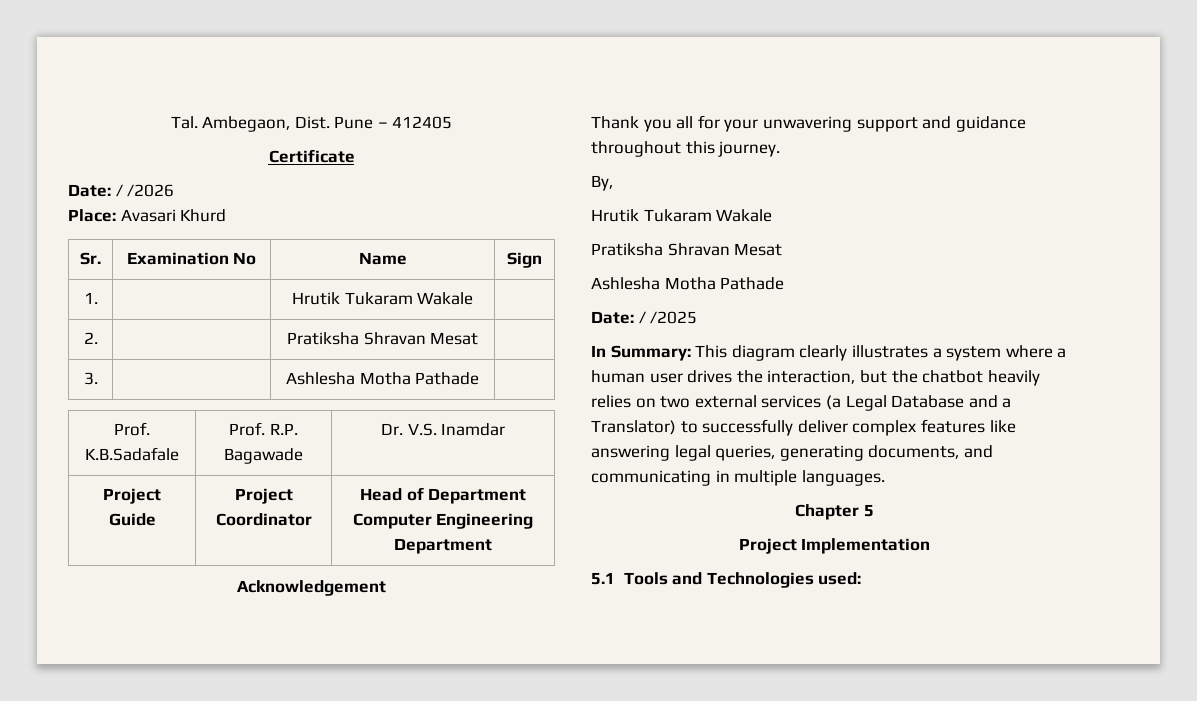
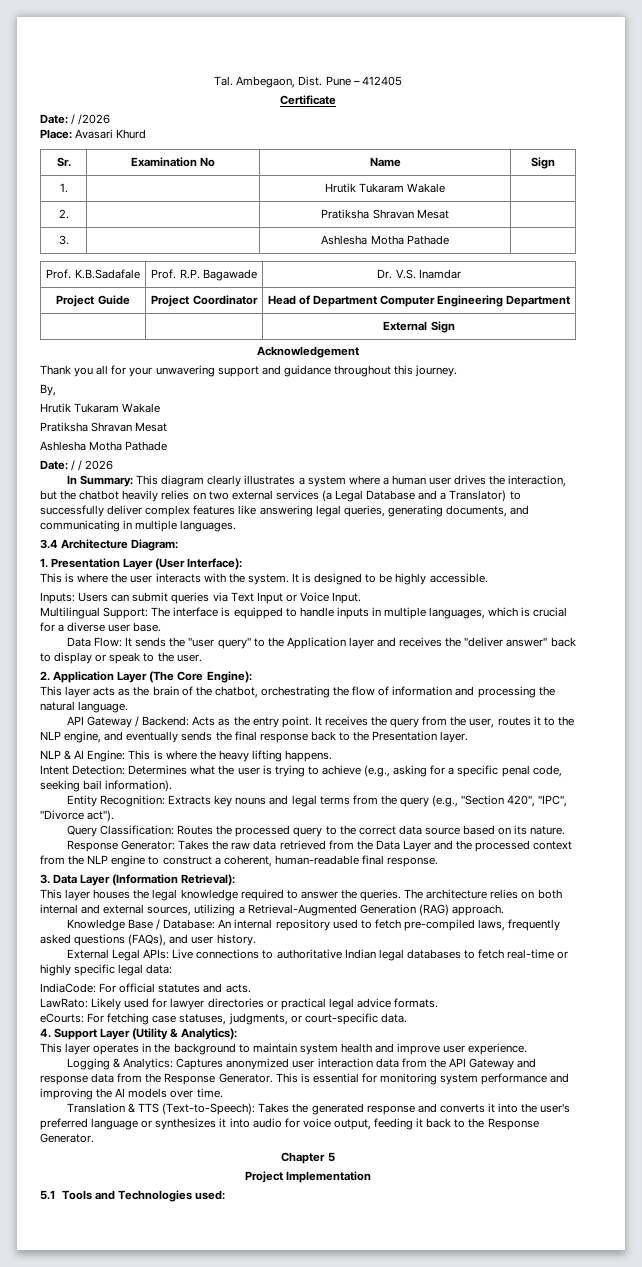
(492, 546) none -> [383,321,455,333] // | | External Sign
[650,311,698,324] /2025 -> [78,460,114,471] / 2026
(885, 478) none -> [40,539,179,551] [40,558,243,570] [40,573,488,585] [40,592,362,604] [40,607,568,619] [40,622,162,632] [66,637,576,649] [40,652,202,664] [40,671,252,683] [40,686,555,698] [40,701,129,713] [66,716,574,728] [40,731,469,743] [40,750,333,762] [40,765,562,777] [40,780,173,792] [66,795,568,807] [40,810,115,822] [66,825,566,837] [66,840,573,852] [40,855,439,867] [40,874,236,886] [40,889,562,901] [40,904,504,916] [66,919,561,931] [40,934,256,946] [66,949,569,961] [40,964,173,976] [40,983,251,993] [40,998,439,1010] [40,1013,407,1025] [40,1028,237,1040] [40,1043,528,1055] [66,1058,537,1070] [40,1073,570,1085] [40,1088,223,1100] [66,1103,571,1115] [40,1118,539,1130] [40,1133,94,1143] // 3.4 Architecture Diagram: // 1. Presentation Layer (User Interface): // This is where the user interacts with the system. It is designed to be highly accessible. // Inputs: Users can submit queries via Text Input or Voice Input. // Multilingual Support: The interface is equipped to handle inputs in multiple languages, which is crucial for a diverse user base. // Data Flow: It sends the "user query" to the Application layer and receives the "deliver answer" back to display or speak to the user. // 2. Application Layer (The Core Engine): // This layer acts as the brain of the chatbot, orchestrating the flow of information and processing the natural language. // API Gateway / Backend: Acts as the entry point. It receives the query from the user, routes it to the NLP engine, and eventually sends the final response back to the Presentation layer. // NLP & AI Engine: This is where the heavy lifting happens. // Intent Detection: Determines what the user is trying to achieve (e.g., asking for a specific penal code, seeking bail information). // Entity Recognition: Extracts key nouns and legal terms from the query (e.g., "Section 420", "IPC", "Divorce act"). // Query Classification: Routes the processed query to the correct data source based on its nature. // Response Generator: Takes the raw data retrieved from the Data Layer and the processed context from the NLP engine to construct a coherent, human-readable final response. // 3. Data Layer (Information Retrieval): // This layer houses the legal knowledge required to answer the queries. The architecture relies on both internal and external sources, utilizing a Retrieval-Augmented Generation (RAG) approach. // Knowledge Base / Database: An internal repository used to fetch pre-compiled laws, frequently asked questions (FAQs), and user history. // External Legal APIs: Live connections to authoritative Indian legal databases to fetch real-time or highly specific legal data: // IndiaCode: For official statutes and acts. // LawRato: Likely used for lawyer directories or practical legal advice formats. // eCourts: For fetching case statuses, judgments, or court-specific data. // 4. Support Layer (Utility & Analytics): // This layer operates in the background to maintain system health and improve user experience. // Logging & Analytics: Captures anonymized user interaction data from the API Gateway and response data from the Response Generator. This is essential for monitoring system performance and improving the AI models over time. // Translation & TTS (Text-to-Speech): Takes the generated response and converts it into the user's preferred language or synthesizes it into audio for voice output, feeding it back to the Response Generator.

